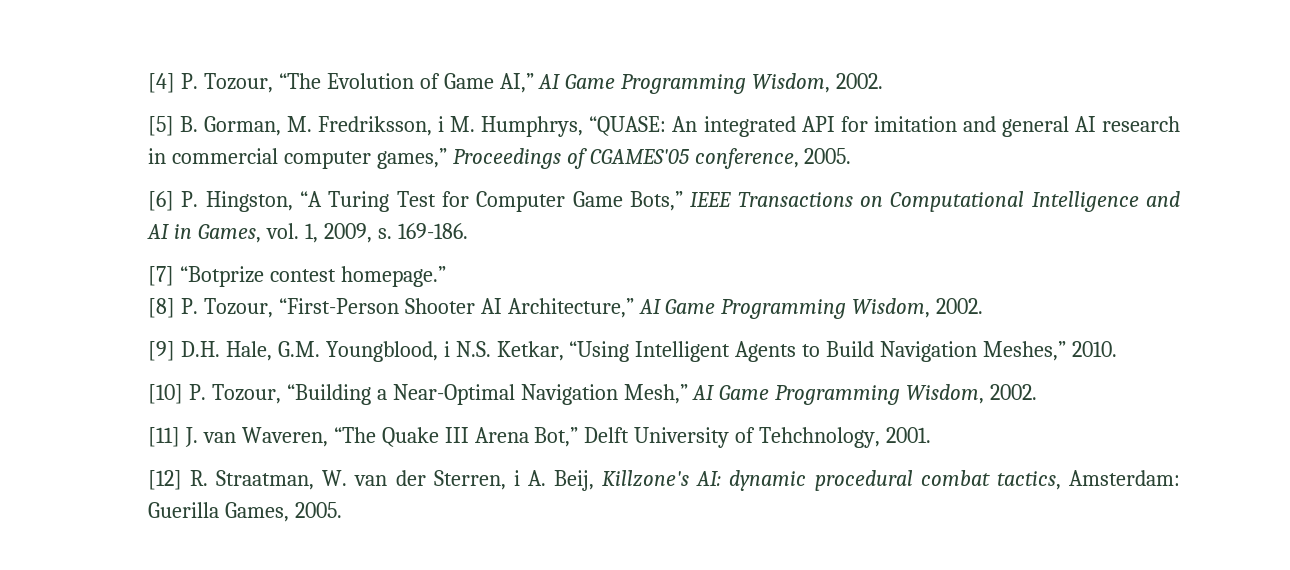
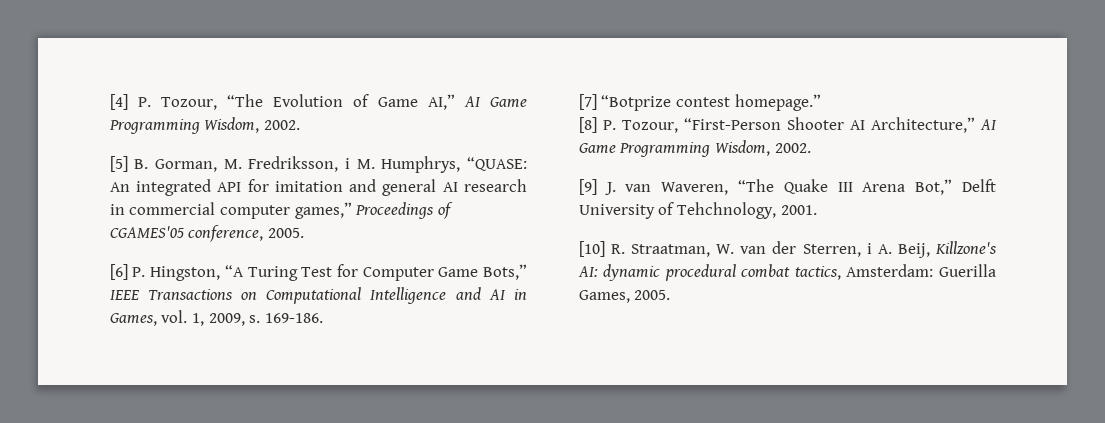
[180,341,1118,362] [147,384,1038,405] [147,427,180,447] D.H. Hale, G.M. Youngblood, i N.S. Ketkar, “Using Intelligent Agents to Build Navigation Meshes,” 2010. // [10] P. Tozour, “Building a Near-Optimal Navigation Mesh,” AI Game Programming Wisdom, 2002. // [11] -> (597, 187) none
[147,470,182,490] [12] -> [578,241,605,257] [10]

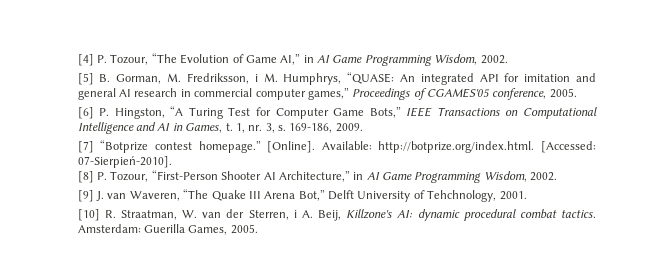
(455, 102) none -> [303,55,314,63] in
[161,310,323,326] vol. 1, 2009, s. 169-186. -> [225,123,363,133] t. 1, nr. 3, s. 169-186, 2009.
(821, 102) none -> [267,141,596,153] [77,156,172,168] [Online]. Available: http://botprize.org/index.html. [Accessed: 07-Sierpień-2010].
(975, 125) none -> [353,172,364,180] in
[794,266,841,280] tactics, -> [561,210,596,218] tactics.

